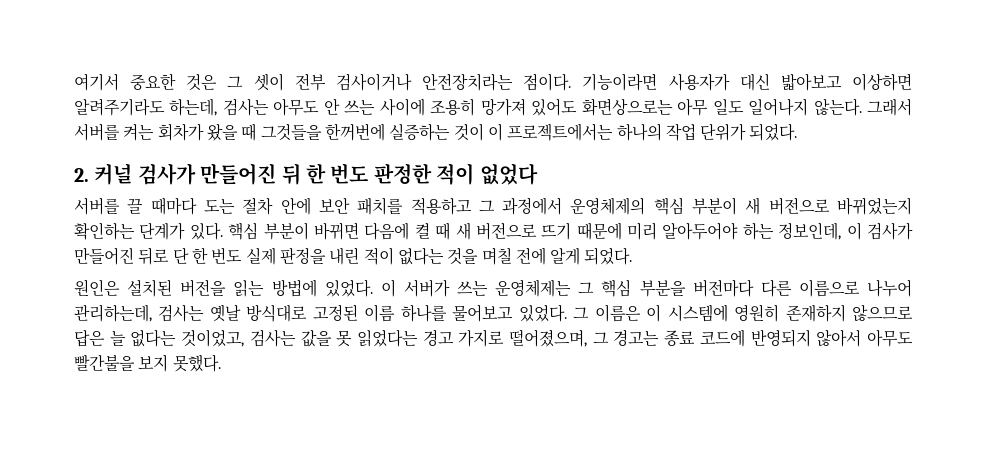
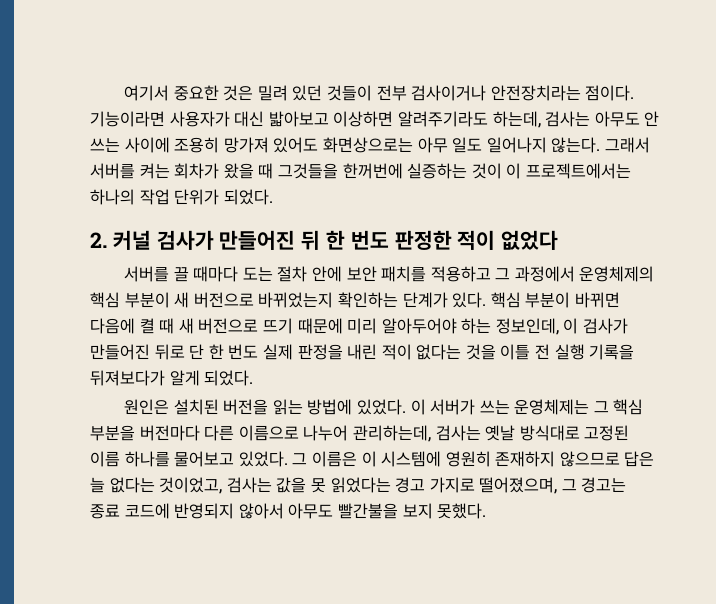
[227,73,284,91] 그 셋이 -> [257,85,372,101] 밀려 있던 것들이
[481,247,546,265] 며칠 전에 -> [500,344,635,360] [90,370,165,386] 이틀 전 실행 기록을 뒤져보다가

